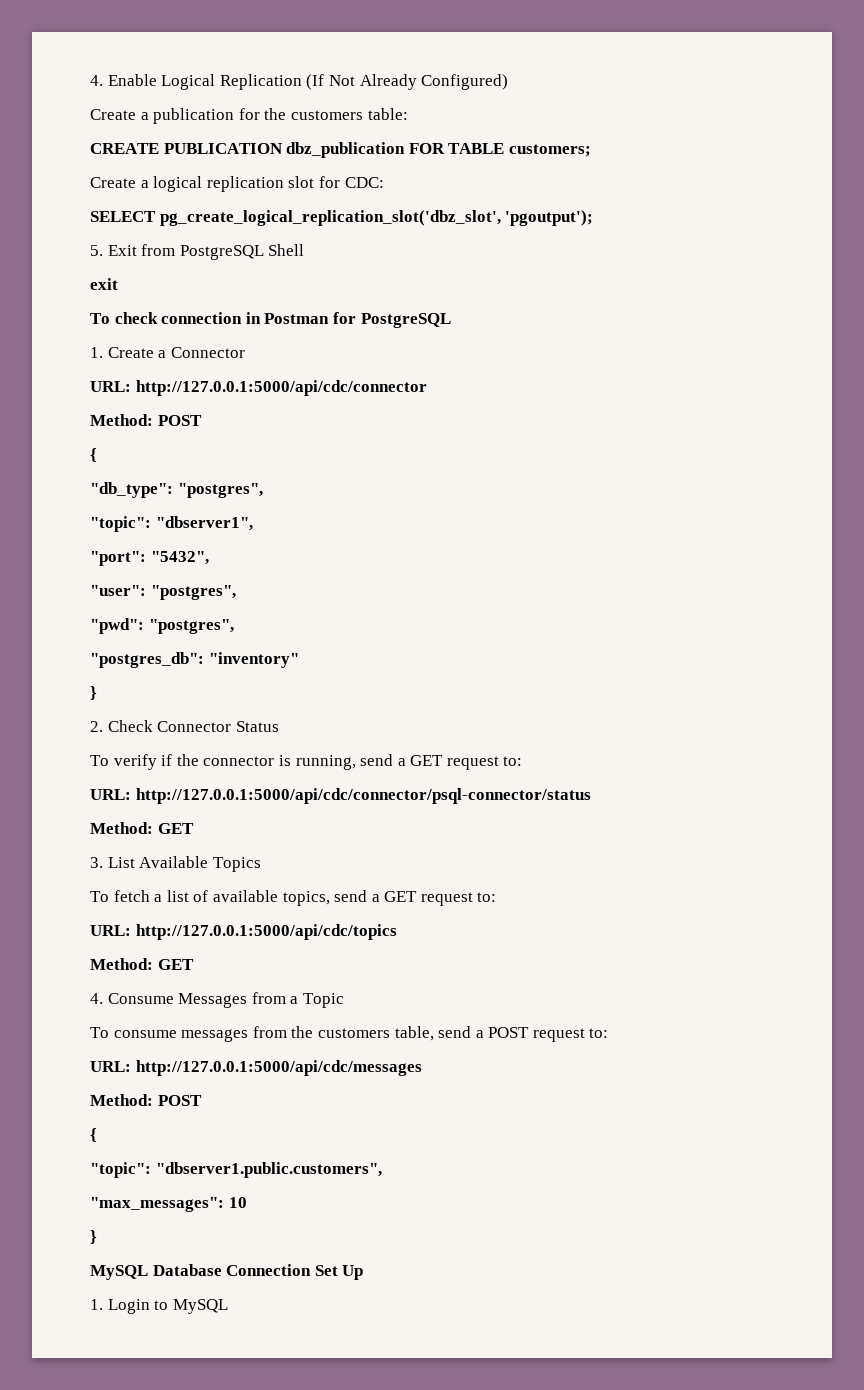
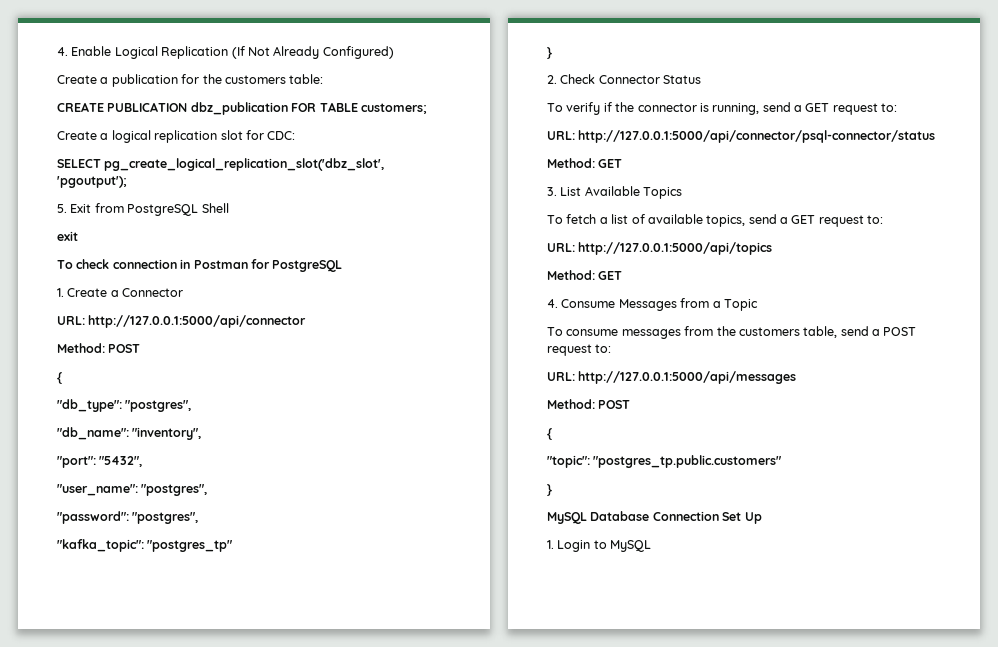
[135,380,427,396] http://127.0.0.1:5000/api/cdc/connector -> [88,315,307,328] http://127.0.0.1:5000/api/connector
[90,516,253,532] "topic": "dbserver1", -> [57,427,202,440] "db_name": "inventory",
[90,585,236,600] [90,618,234,634] [90,652,299,668] "user": "postgres", // "pwd": "postgres", // "postgres_db": "inventory" -> [57,484,208,496] [57,511,199,524] [57,539,233,552] "user_name": "postgres", // "password": "postgres", // "kafka_topic": "postgres_tp"
[135,788,591,804] http://127.0.0.1:5000/api/cdc/connector/psql-connector/status -> [578,130,936,143] http://127.0.0.1:5000/api/connector/psql-connector/status
[135,924,397,940] http://127.0.0.1:5000/api/cdc/topics -> [578,242,773,255] http://127.0.0.1:5000/api/topics
[135,1060,422,1076] http://127.0.0.1:5000/api/cdc/messages -> [578,371,797,384] http://127.0.0.1:5000/api/messages
[155,1162,382,1178] [90,1197,247,1212] "dbserver1.public.customers", // "max_messages": 10 -> [593,455,782,468] "postgres_tp.public.customers"

